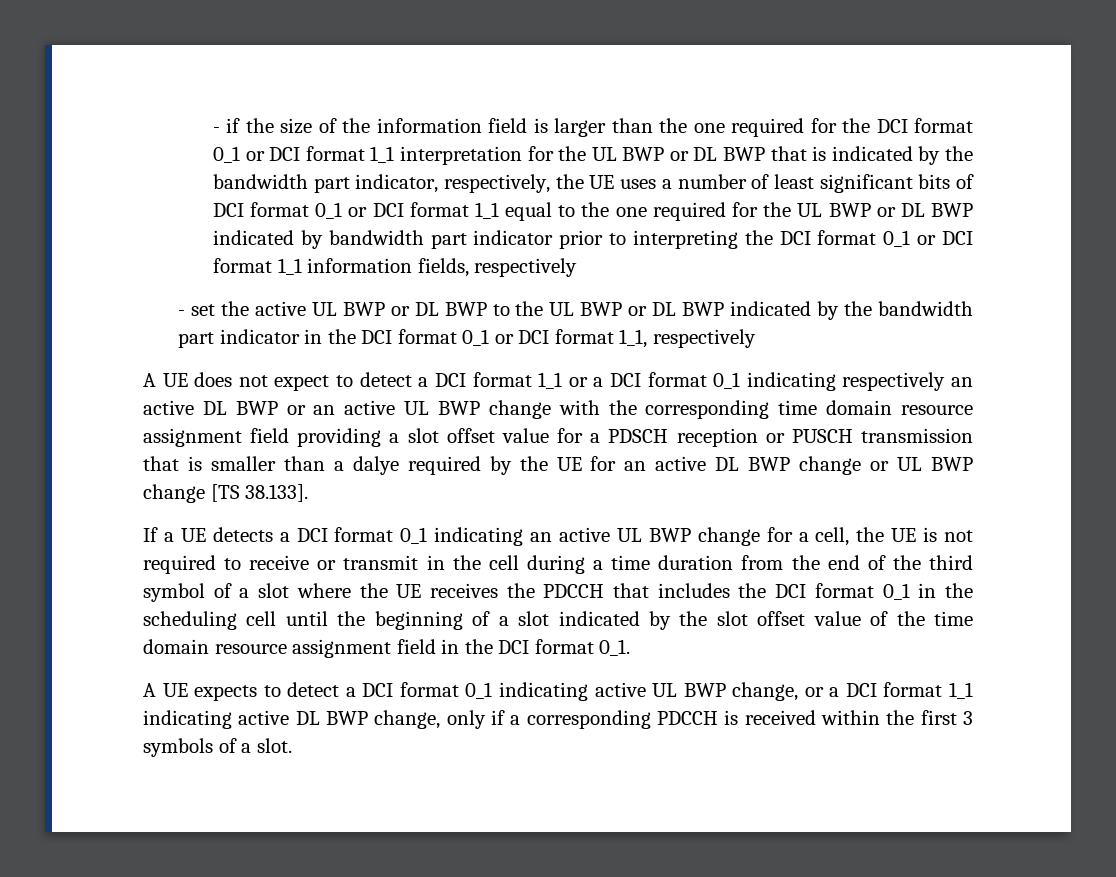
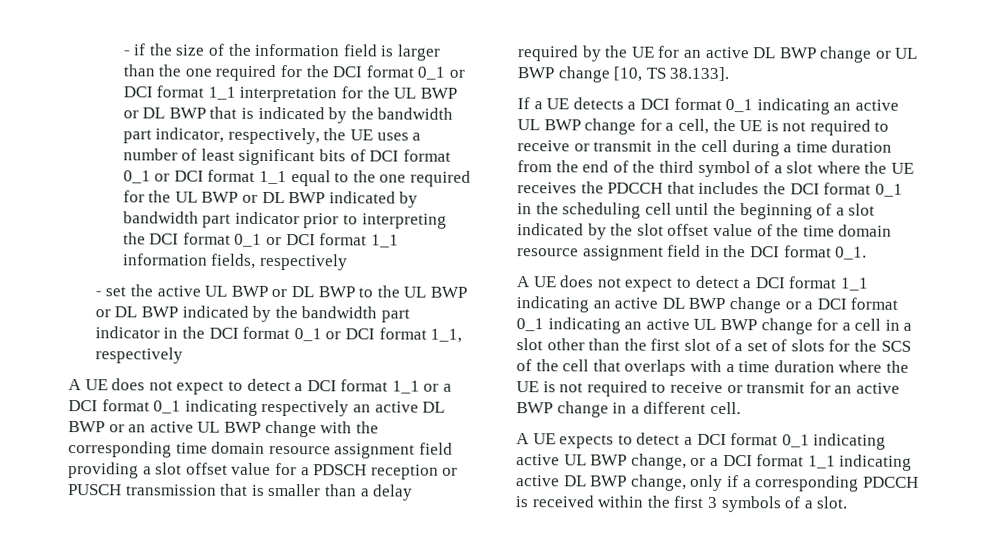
[352,456,399,475] dalye -> [372,484,414,501] delay
[210,484,240,502] [TS -> [613,66,666,82] [10, TS
(631, 647) none -> [516,275,869,292] [516,296,899,314] [516,317,913,335] [516,338,911,352] [516,359,909,376] [516,380,900,397] [516,401,741,418] // A UE does not expect to detect a DCI format 1_1 indicating an active DL BWP change or a DCI format 0_1 indicating an active UL BWP change for a cell in a slot other than the first slot of a set of slots for the SCS of the cell that overlaps with a time duration where the UE is not required to receive or transmit for an active BWP change in a different cell.

